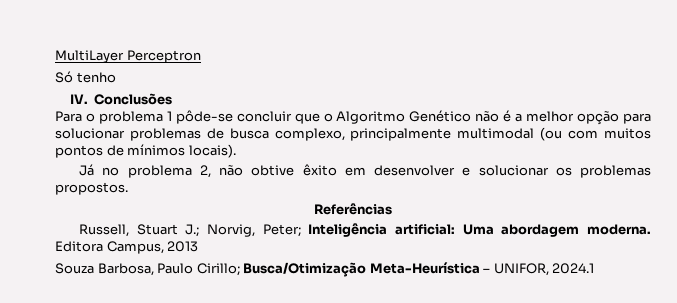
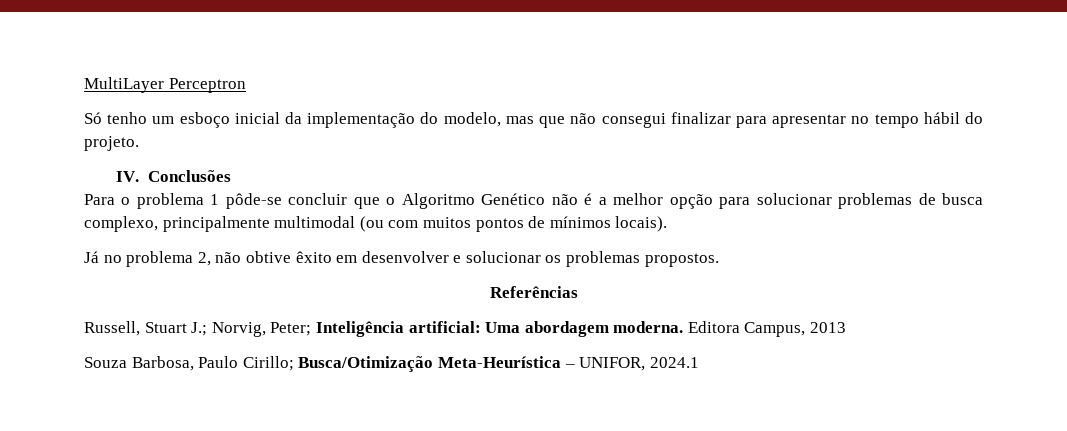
(116, 77) none -> [152,112,984,128] [84,136,139,151] um esboço inicial da implementação do modelo, mas que não consegui finalizar para apresentar no tempo hábil do projeto.

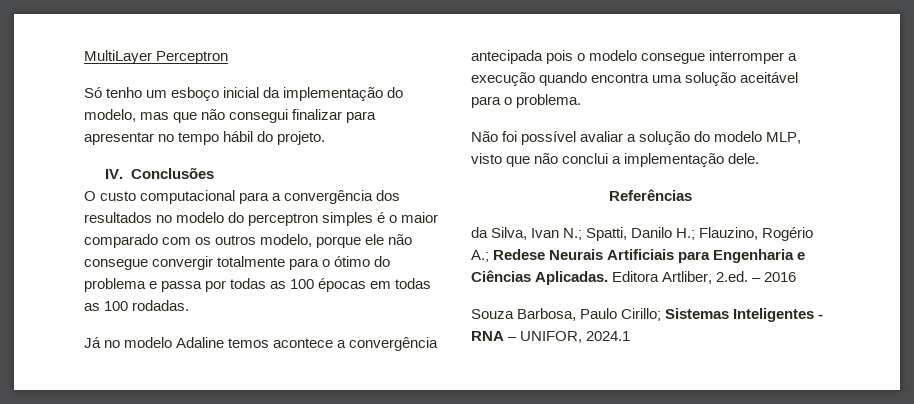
[84,193,984,209] [84,216,668,232] [84,251,719,267] [489,286,578,298] [84,321,847,337] Para o problema 1 pôde-se concluir que o Algoritmo Genético não é a melhor opção para solucionar problemas de busca complexo, principalmente multimodal (ou com muitos pontos de mínimos locais). // Já no problema 2, não obtive êxito em desenvolver e solucionar os problemas propostos. // Referências // Russell, Stuart J.; Norvig, Peter; Inteligência artificial: Uma abordagem moderna. Editora Campus, 2013 -> [84,190,401,204] [84,212,439,226] [84,234,413,248] [84,256,391,270] [84,278,432,292] [84,300,190,311] [84,337,439,351] [471,50,798,64] [471,72,799,86] [471,94,582,108] [471,131,802,145] [471,153,760,167] [609,189,692,201] [471,227,814,241] [471,249,806,263] [471,270,797,285] O custo computacional para a convergência dos resultados no modelo do perceptron simples é o maior comparado com os outros modelo, porque ele não consegue convergir totalmente para o ótimo do problema e passa por todas as 100 épocas em todas as 100 rodadas. // Já no modelo Adaline temos acontece a convergência antecipada pois o modelo consegue interromper a execução quando encontra uma solução aceitável para o problema. // Não foi possível avaliar a solução do modelo MLP, visto que não conclui a implementação dele. // Referências // da Silva, Ivan N.; Spatti, Danilo H.; Flauzino, Rogério A.; Redese Neurais Artificiais para Engenharia e Ciências Aplicadas. Editora Artliber, 2.ed. – 2016
[298,356,561,372] Busca/Otimização Meta-Heurística -> [665,308,824,322] [471,331,504,341] Sistemas Inteligentes - RNA

